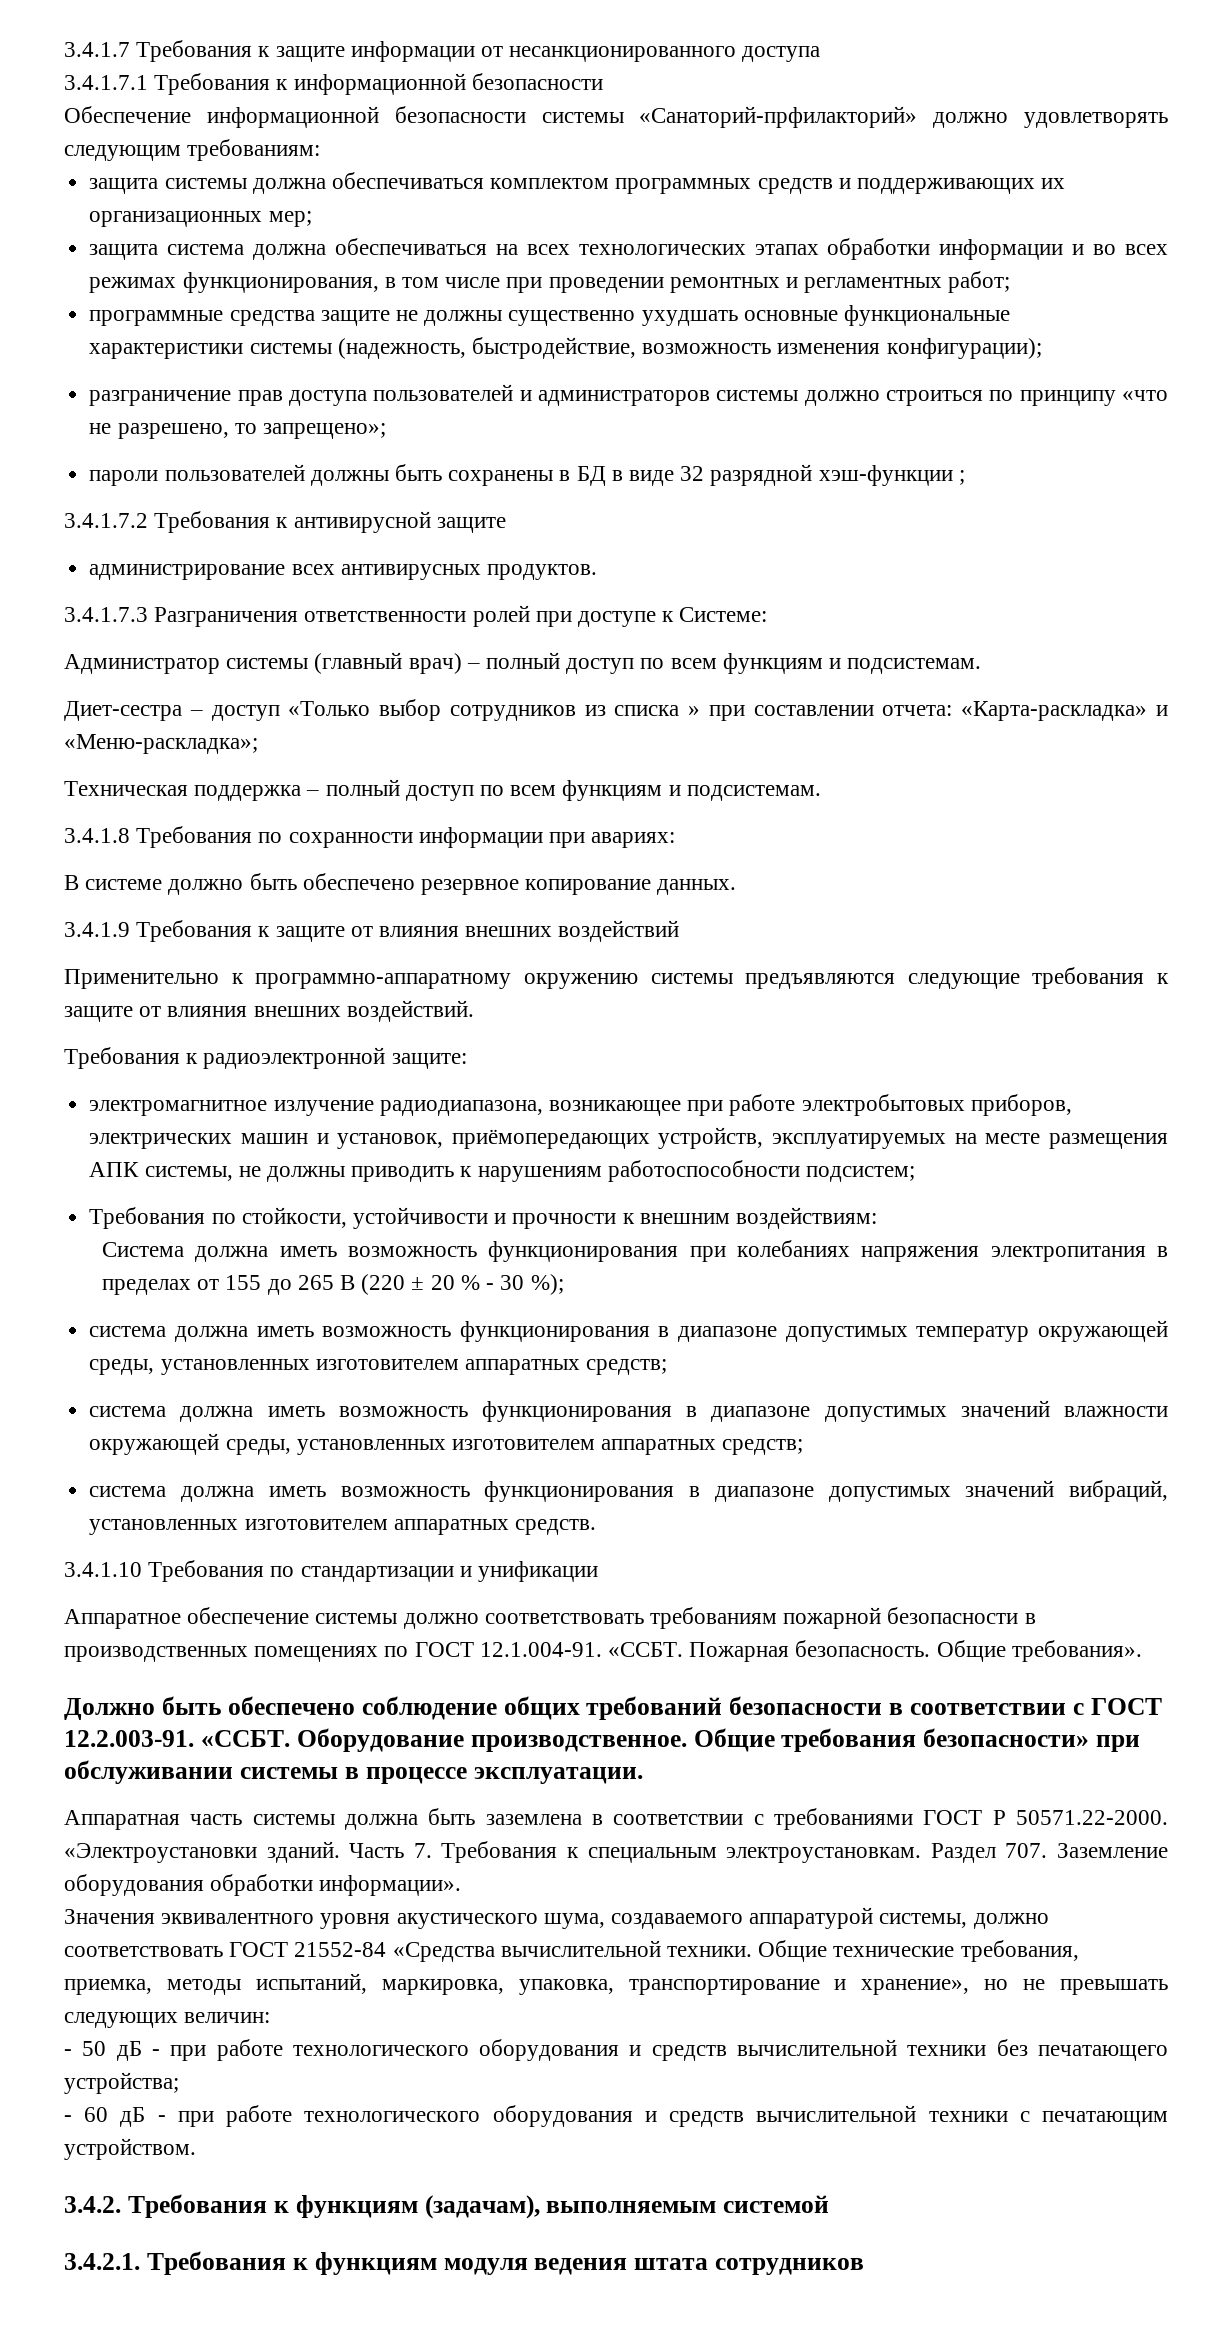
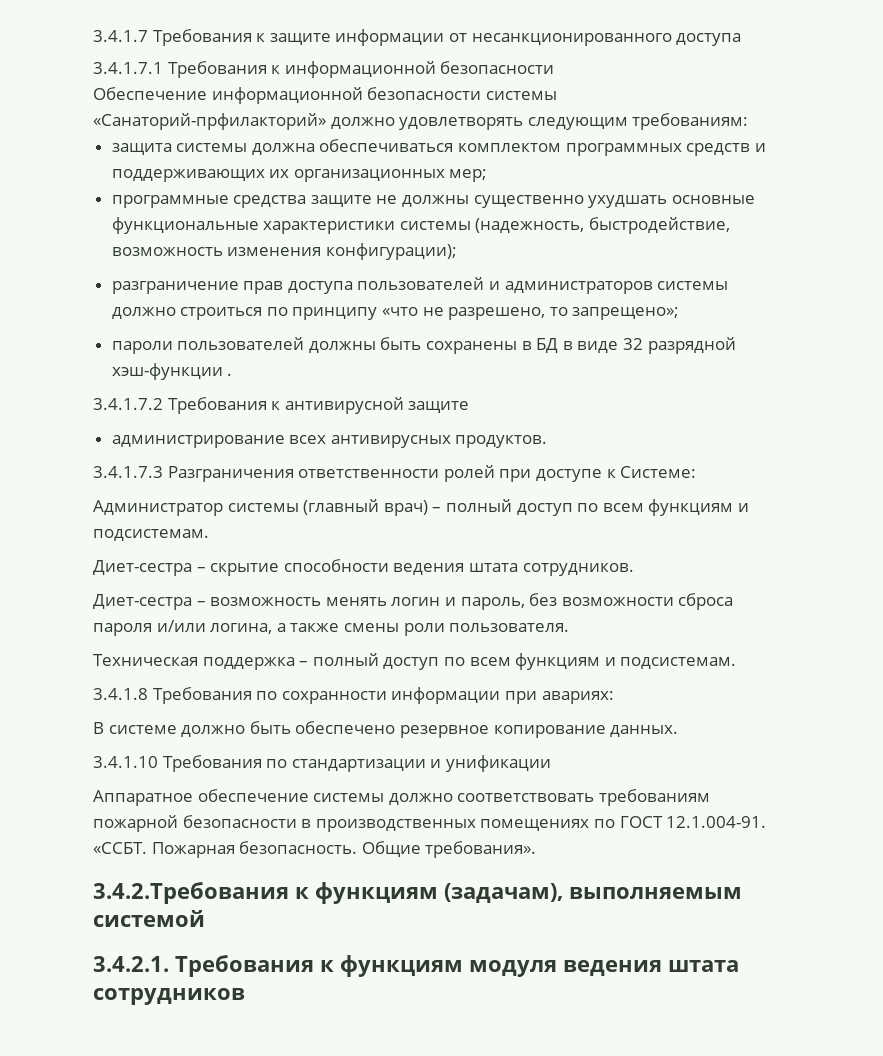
[89,238,1168,260] [89,271,1011,293] // защита система должна обеспечиваться на всех технологических этапах обработки информации и во всех режимах функционирования, в том числе при проведении ремонтных и регламентных работ; -> (488, 175) none
[958,470,965,485] ; -> [227,373,233,376] .
[211,699,1168,721] [64,734,258,754] доступ «Только выбор сотрудников из списка » при составлении отчета: «Карта-раскладка» и «Меню-раскладка»; -> [210,559,634,576] [93,593,734,610] [93,620,570,636] скрытие способности ведения штата сотрудников. // Диет-сестра – возможность менять логин и пароль, без возможности сброса пароля и/или логина, а также смены роли пользователя.
[64,920,680,942] [64,967,1169,989] [64,1000,474,1022] [64,1047,467,1069] [89,1094,1072,1116] [89,1127,1168,1149] [89,1160,915,1182] [89,1207,877,1229] [101,1240,1168,1262] [101,1274,564,1295] [89,1320,1168,1342] [89,1359,668,1375] [89,1400,1168,1422] [89,1433,804,1455] [89,1480,1168,1502] [89,1519,596,1535] // 3.4.1.9 Требования к защите от влияния внешних воздействий // Применительно к программно-аппаратному окружению системы предъявляются следующие требования к защите от влияния внешних воздействий. // Требования к радиоэлектронной защите: // электромагнитное излучение радиодиапазона, возникающее при работе электробытовых приборов, электрических машин и установок, приёмопередающих устройств, эксплуатируемых на месте размещения АПК системы, не должны приводить к нарушениям работоспособности подсистем; // Требования по стойкости, устойчивости и прочности к внешним воздействиям: // Система должна иметь возможность функционирования при колебаниях напряжения электропитания в пределах от 155 до 265 В (220 ± 20 % - 30 %); // система должна иметь возможность функционирования в диапазоне допустимых температур окружающей среды, установленных изготовителем аппаратных средств; // система должна иметь возможность функционирования в диапазоне допустимых значений влажности окружающей среды, установленных изготовителем аппаратных средств; // система должна иметь возможность функционирования в диапазоне допустимых значений вибраций, установленных изготовителем аппаратных средств. -> (679, 731) none
[64,1696,1162,1720] [64,1728,1141,1752] [64,1760,643,1784] [64,1808,1169,1830] [64,1841,1168,1863] [64,1874,462,1896] [64,1907,1049,1929] [64,1940,1079,1962] [64,1973,1168,1995] [64,2012,271,2028] [64,2039,1168,2061] [64,2072,179,2094] [64,2105,1169,2127] [64,2138,196,2160] [64,2194,267,2218] Должно быть обеспечено соблюдение общих требований безопасности в соответствии с ГОСТ 12.2.003-91. «ССБТ. Оборудование производственное. Общие требования безопасности» при обслуживании системы в процессе эксплуатации. // Аппаратная часть системы должна быть заземлена в соответствии с требованиями ГОСТ Р 50571.22-2000. «Электроустановки зданий. Часть 7. Требования к специальным электроустановкам. Раздел 707. Заземление оборудования обработки информации». // Значения эквивалентного уровня акустического шума, создаваемого аппаратурой системы, должно соответствовать ГОСТ 21552-84 «Средства вычислительной техники. Общие технические требования, приемка, методы испытаний, маркировка, упаковка, транспортирование и хранение», но не превышать следующих величин: // - 50 дБ - при работе технологического оборудования и средств вычислительной техники без печатающего устройства; // - 60 дБ - при работе технологического оборудования и средств вычислительной техники с печатающим устройством. // 3.4.2. Требования -> [93,882,289,904] 3.4.2.Требования

